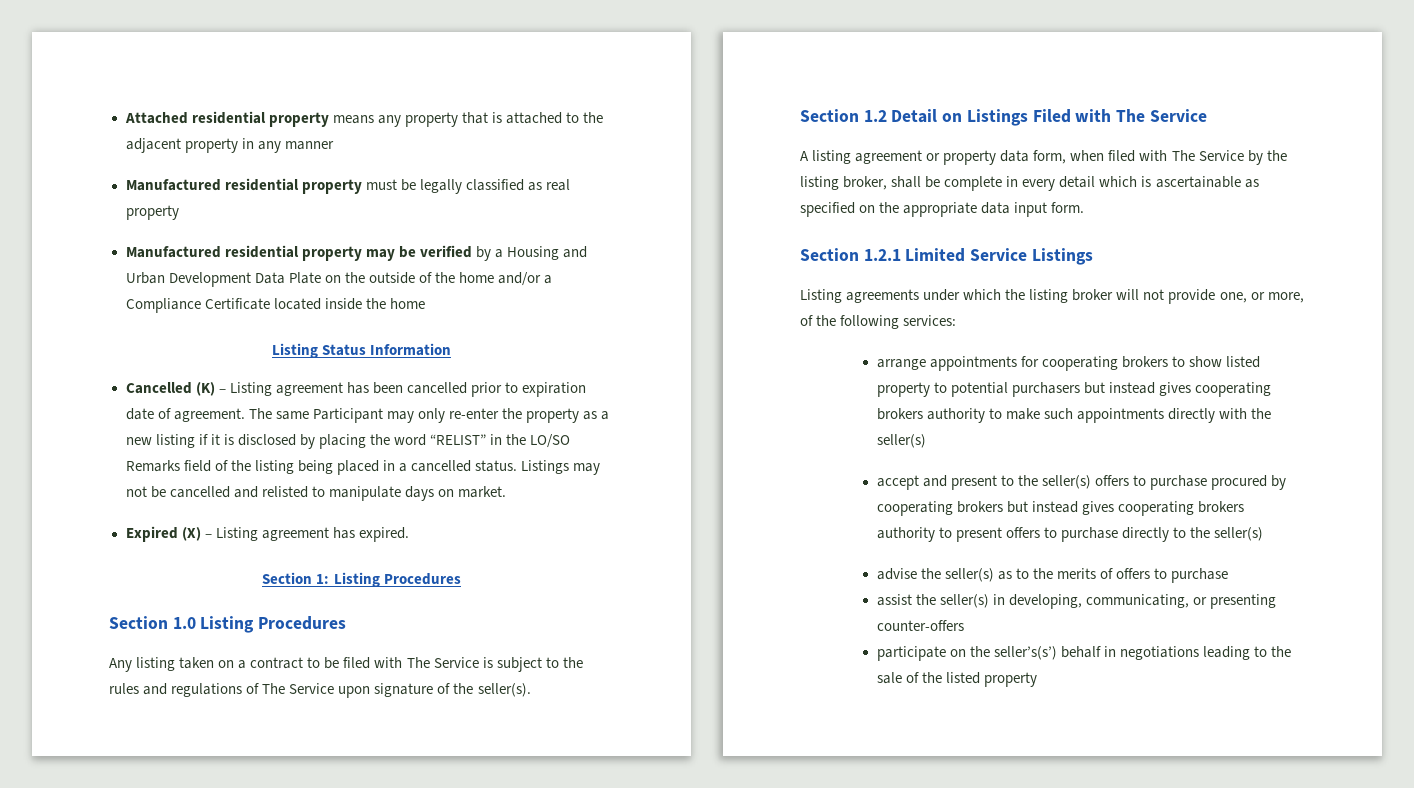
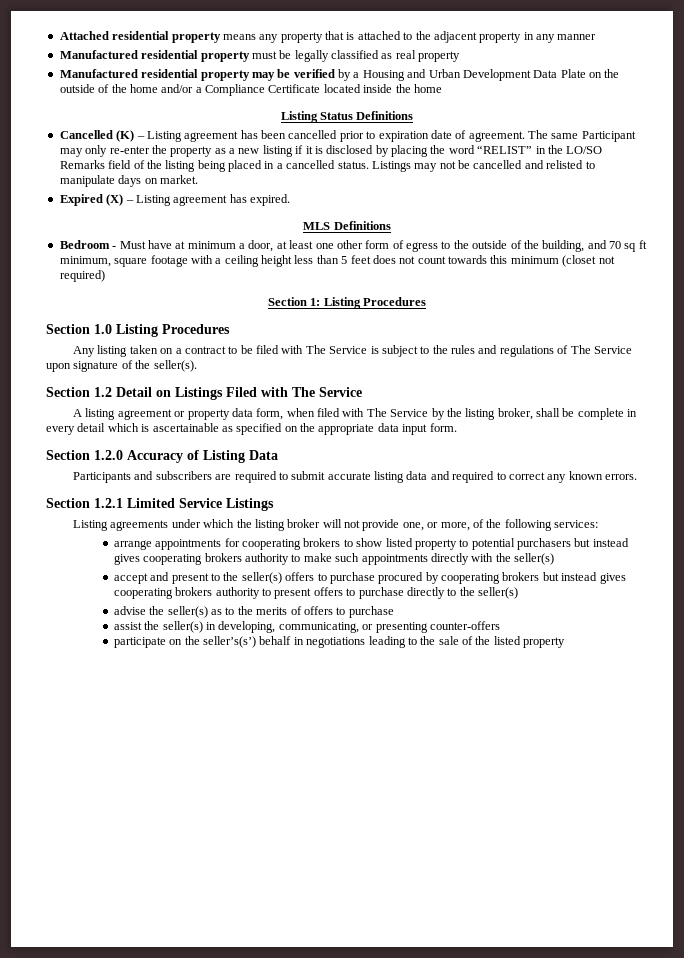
[370,343,452,356] Information -> [356,111,414,120] Definitions
(409, 534) none -> [303,221,391,230] [59,240,647,252] [59,255,615,267] [59,270,105,282] // MLS Definitions // Bedroom - Must have at minimum a door, at least one other form of egress to the outside of the building, and 70 sq ft minimum, square footage with a ceiling height less than 5 feet does not count towards this minimum (closet not required)
(1085, 207) none -> [46,450,278,463] [73,471,638,483] // Section 1.2.0 Accuracy of Listing Data // Participants and subscribers are required to submit accurate listing data and required to correct any known errors.

